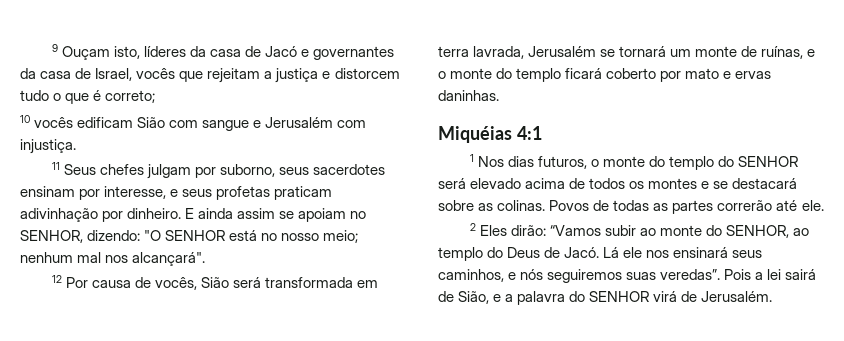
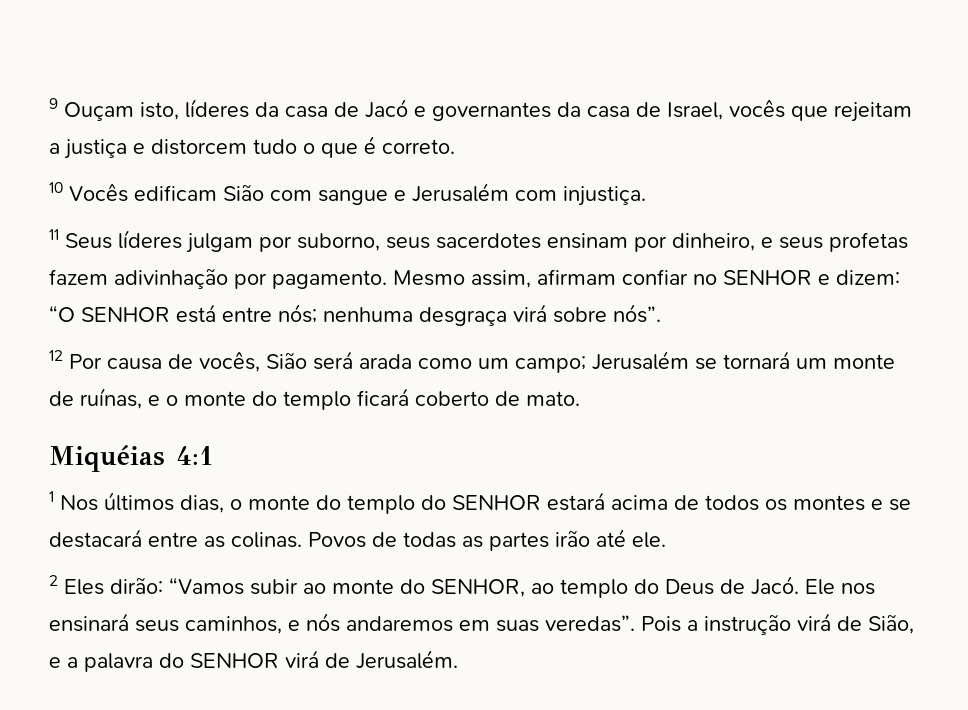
[105,90,156,103] correto; -> [382,139,455,154] correto.
[34,117,74,128] vocês -> [69,184,128,202] Vocês
[99,164,144,175] chefes -> [118,230,182,249] líderes
[104,186,167,199] interesse, -> [672,233,755,251] dinheiro,
[274,186,333,200] praticam -> [49,269,108,285] fazem
[127,208,367,222] [20,230,359,243] [20,252,206,266] dinheiro. E ainda assim se apoiam no SENHOR, dizendo: "O SENHOR está no nosso meio; nenhum mal nos alcançará". -> [272,269,900,289] [49,304,661,326] pagamento. Mesmo assim, afirmam confiar no SENHOR e dizem: “O SENHOR está entre nós; nenhuma desgraça virá sobre nós”.
[265,277,379,288] [438,46,525,59] transformada em terra lavrada, -> [359,354,586,373] arada como um campo;
[660,68,772,82] [438,90,499,101] por mato e ervas daninhas. -> [495,391,580,406] de mato.
[507,156,587,169] dias futuros, -> [104,492,224,513] últimos dias,
[438,178,522,189] será elevado -> [547,492,605,511] estará
[438,200,474,211] sobre -> [148,532,198,547] entre
[717,200,773,211] correrão -> [555,530,590,547] irão
[603,247,643,258] Lá ele -> [805,579,835,595] Ele
[547,269,623,283] seguiremos -> [346,616,490,632] andaremos em
[767,269,817,280] lei sairá -> [704,613,831,635] instrução virá

